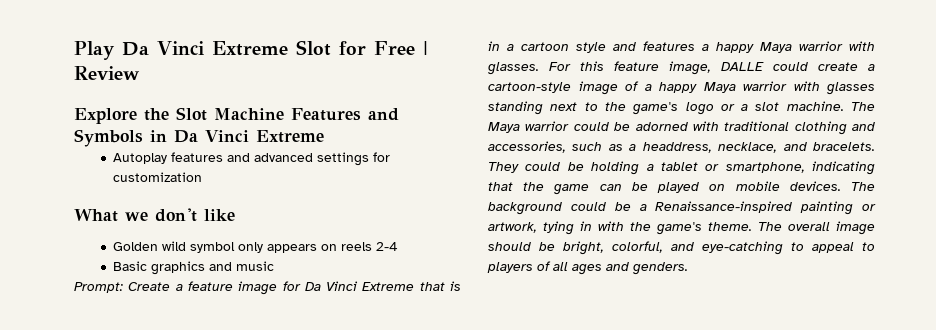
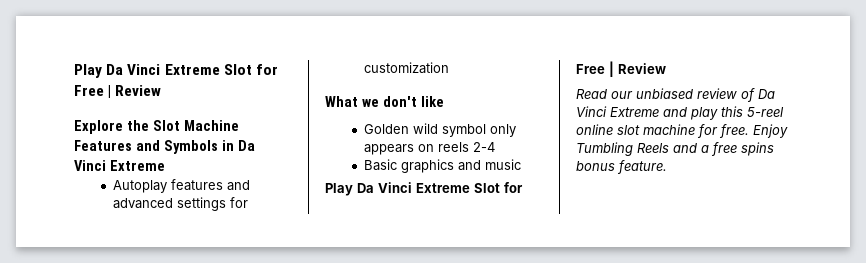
[74,281,462,295] [488,41,875,53] [487,61,875,75] [488,81,875,95] [488,101,875,115] [488,121,875,135] [488,141,875,153] [488,161,875,175] [488,181,875,195] [488,201,876,215] [488,221,875,235] [488,241,875,255] [487,261,688,275] Prompt: Create a feature image for Da Vinci Extreme that is in a cartoon style and features a happy Maya warrior with glasses. For this feature image, DALLE could create a cartoon-style image of a happy Maya warrior with glasses standing next to the game's logo or a slot machine. The Maya warrior could be adorned with traditional clothing and accessories, such as a headdress, necklace, and bracelets. They could be holding a tablet or smartphone, indicating that the game can be played on mobile devices. The background could be a Renaissance-inspired painting or artwork, tying in with the game's theme. The overall image should be bright, colorful, and eye-catching to appeal to players of all ages and genders. -> [325,182,523,196] [576,61,666,77] [576,88,775,102] [576,106,784,120] [576,124,788,138] [576,142,774,156] [576,160,667,174] Play Da Vinci Extreme Slot for Free | Review // Read our unbiased review of Da Vinci Extreme and play this 5-reel online slot machine for free. Enjoy Tumbling Reels and a free spins bonus feature.

